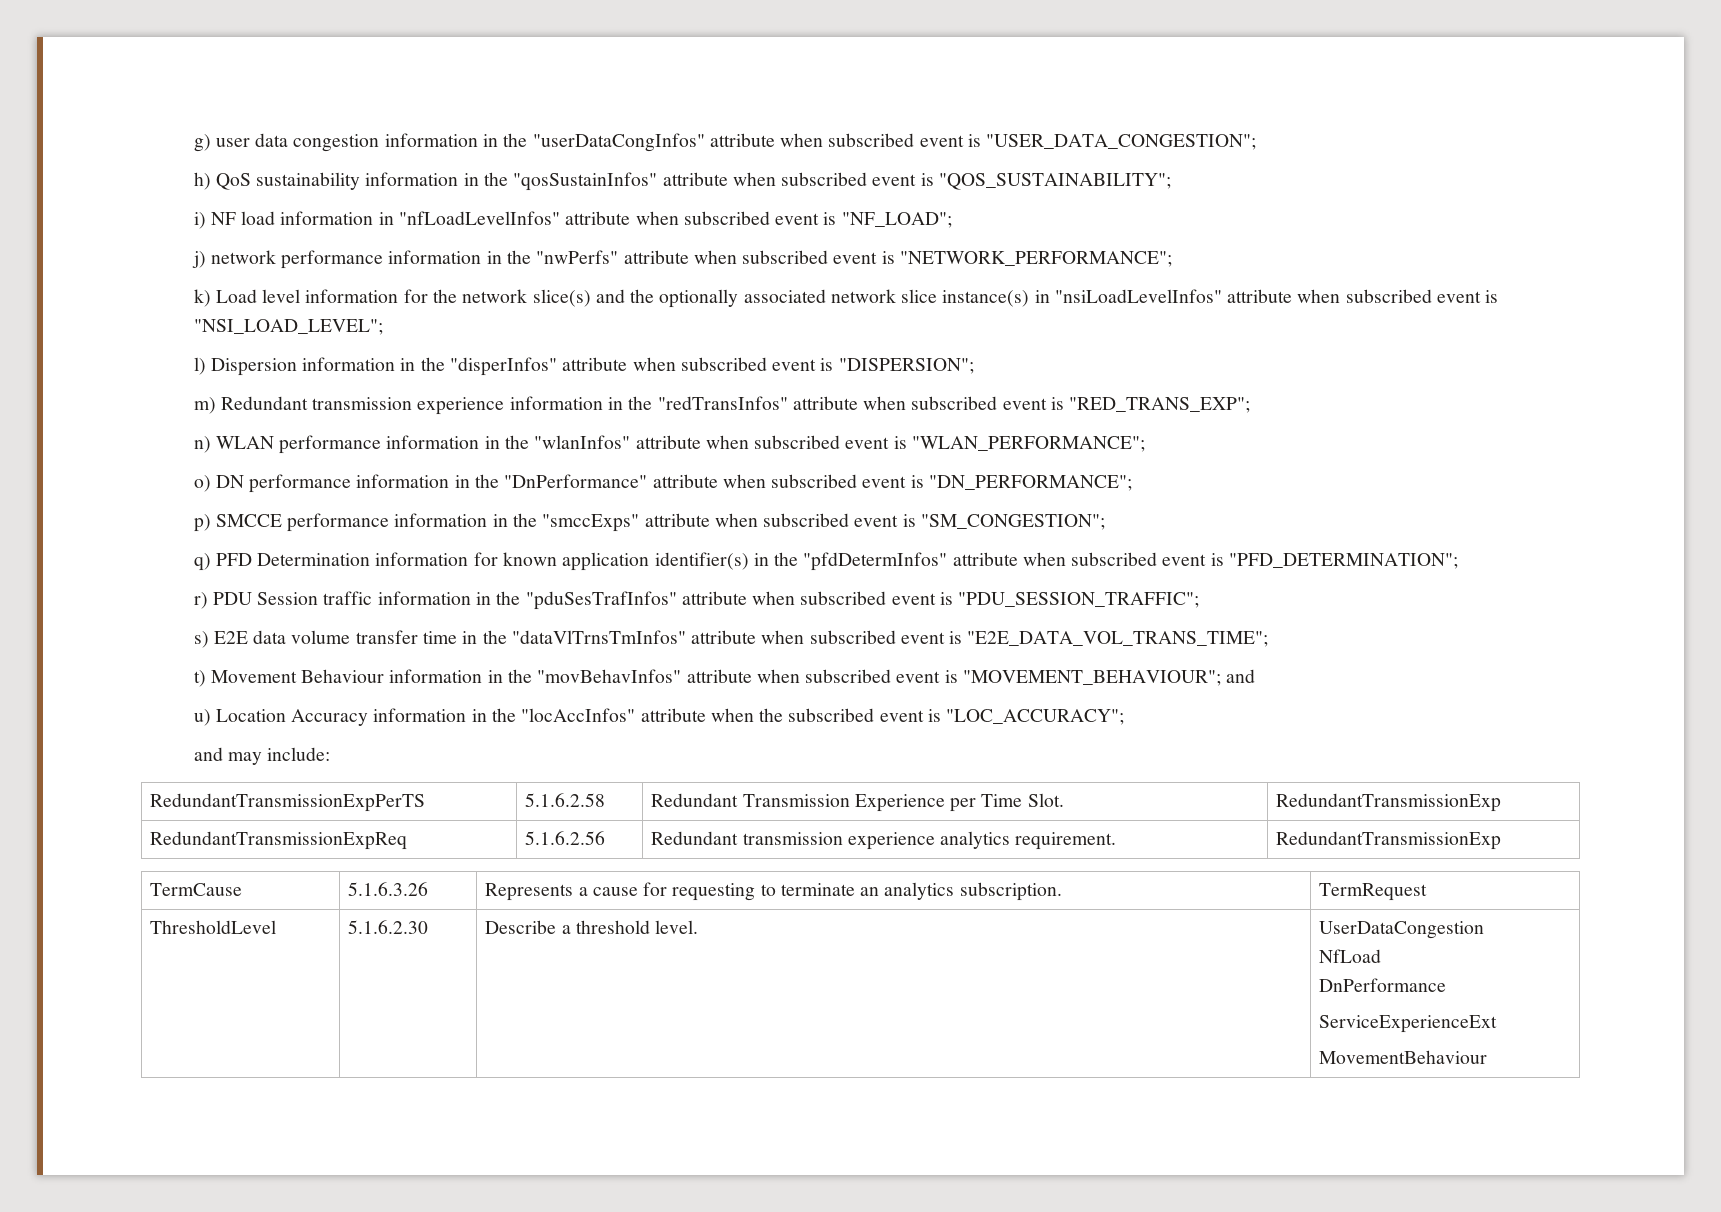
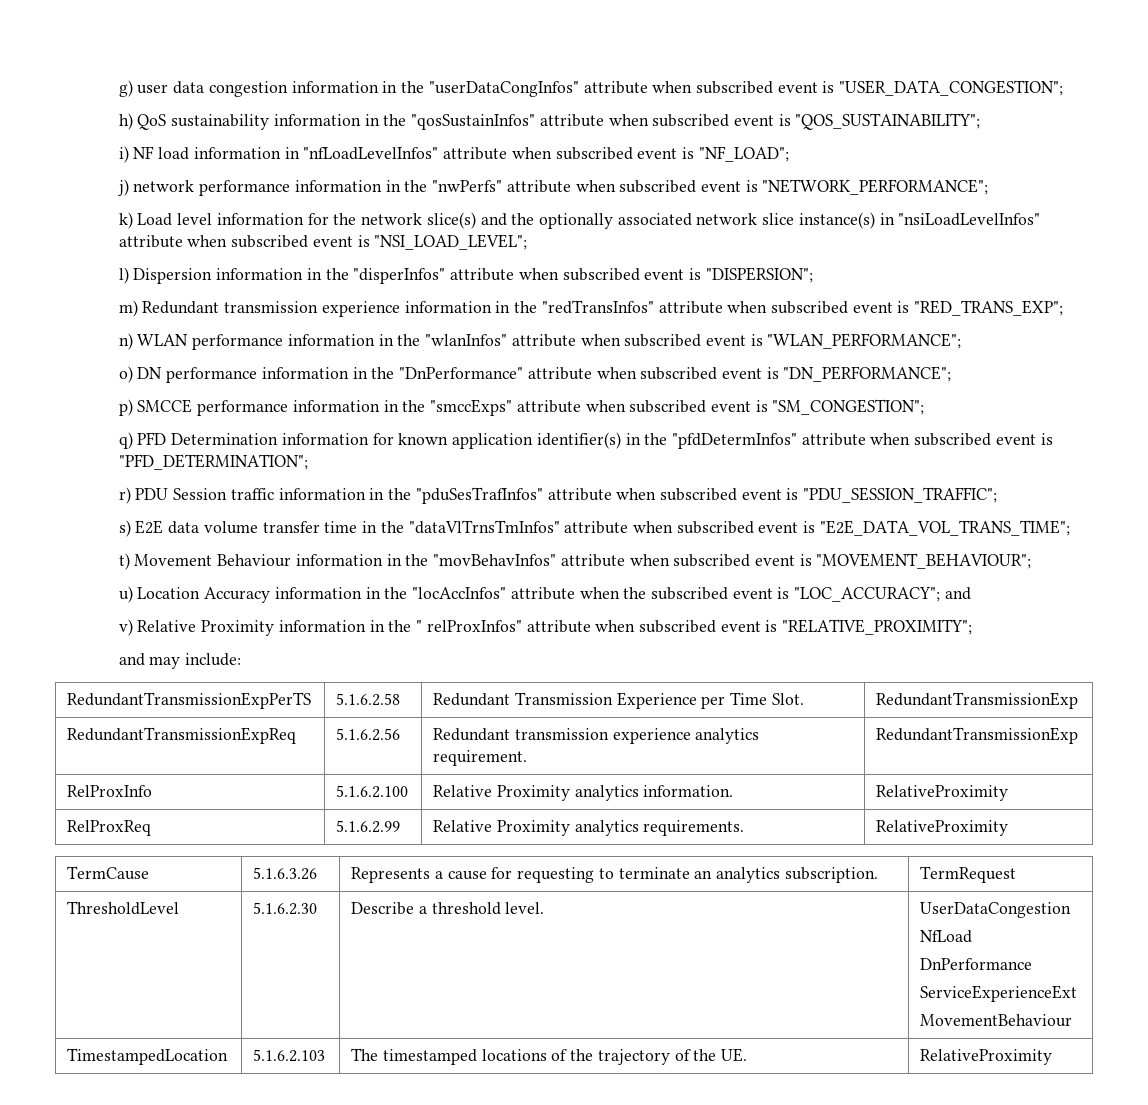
[1226,669,1256,683] and -> (1032, 561) none
(1125, 717) none -> [944,587,971,600] [118,619,973,636] and // v) Relative Proximity information in the " relProxInfos" attribute when subscribed event is "RELATIVE_PROXIMITY";
(1502, 840) none -> [67,785,153,797] [336,785,409,798] [433,785,734,801] [876,785,1009,801] [67,820,152,836] [336,820,401,833] [433,820,745,836] [876,820,1009,836] // RelProxInfo | 5.1.6.2.100 | Relative Proximity analytics information. | RelativeProximity // RelProxReq | 5.1.6.2.99 | Relative Proximity analytics requirements. | RelativeProximity
(1488, 1057) none -> [67,1048,229,1065] [253,1049,326,1062] [351,1048,747,1065] [920,1049,1053,1065] // TimestampedLocation | 5.1.6.2.103 | The timestamped locations of the trajectory of the UE. | RelativeProximity

